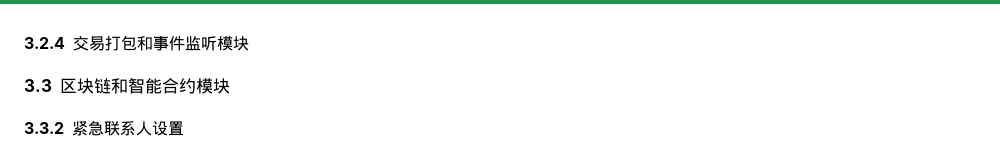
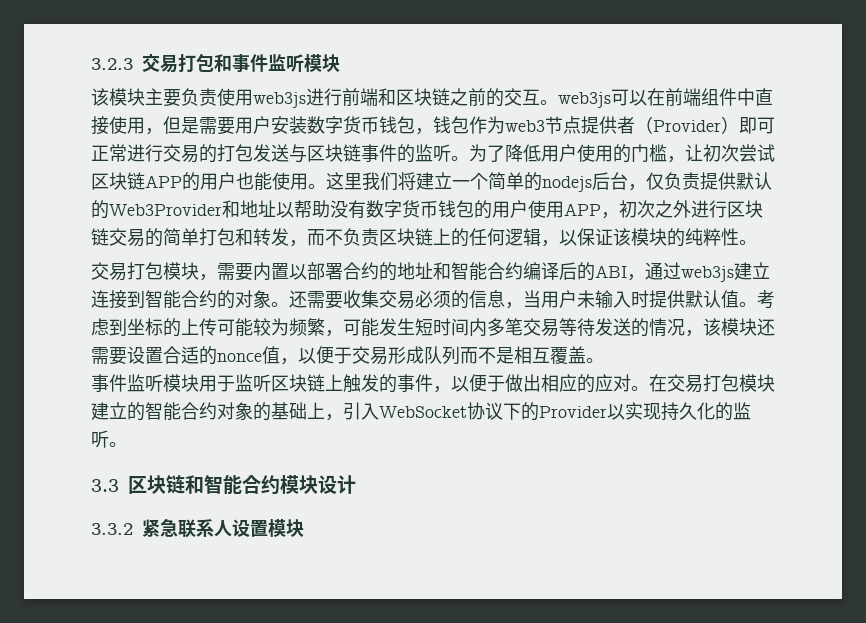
[24,37,65,49] 3.2.4 -> [91,58,133,70] 3.2.3
(249, 43) none -> [91,88,773,108] [91,116,775,135] [91,144,775,163] [91,172,772,192] [91,200,763,219] [91,228,757,247] [91,262,770,282] [91,290,775,309] [91,318,775,337] [91,346,604,365] [91,374,775,393] [91,402,751,421] [91,430,127,448] // 该模块主要负责使用web3js进行前端和区块链之前的交互。web3js可以在前端组件中直接使用，但是需要用户安装数字货币钱包，钱包作为web3节点提供者（Provider）即可正常进行交易的打包发送与区块链事件的监听。为了降低用户使用的门槛，让初次尝试区块链APP的用户也能使用。这里我们将建立一个简单的nodejs后台，仅负责提供默认的Web3Provider和地址以帮助没有数字货币钱包的用户使用APP，初次之外进行区块链交易的简单打包和转发，而不负责区块链上的任何逻辑，以保证该模块的纯粹性。 // 交易打包模块，需要内置以部署合约的地址和智能合约编译后的ABI，通过web3js建立连接到智能合约的对象。还需要收集交易必须的信息，当用户未输入时提供默认值。考虑到坐标的上传可能较为频繁，可能发生短时间内多笔交易等待发送的情况，该模块还需要设置合适的nonce值，以便于交易形成队列而不是相互覆盖。 // 事件监听模块用于监听区块链上触发的事件，以便于做出相应的应对。在交易打包模块建立的智能合约对象的基础上，引入WebSocket协议下的Provider以实现持久化的监听。
(230, 86) none -> [318,475,356,494] 设计
(184, 128) none -> [268,519,304,537] 模块

